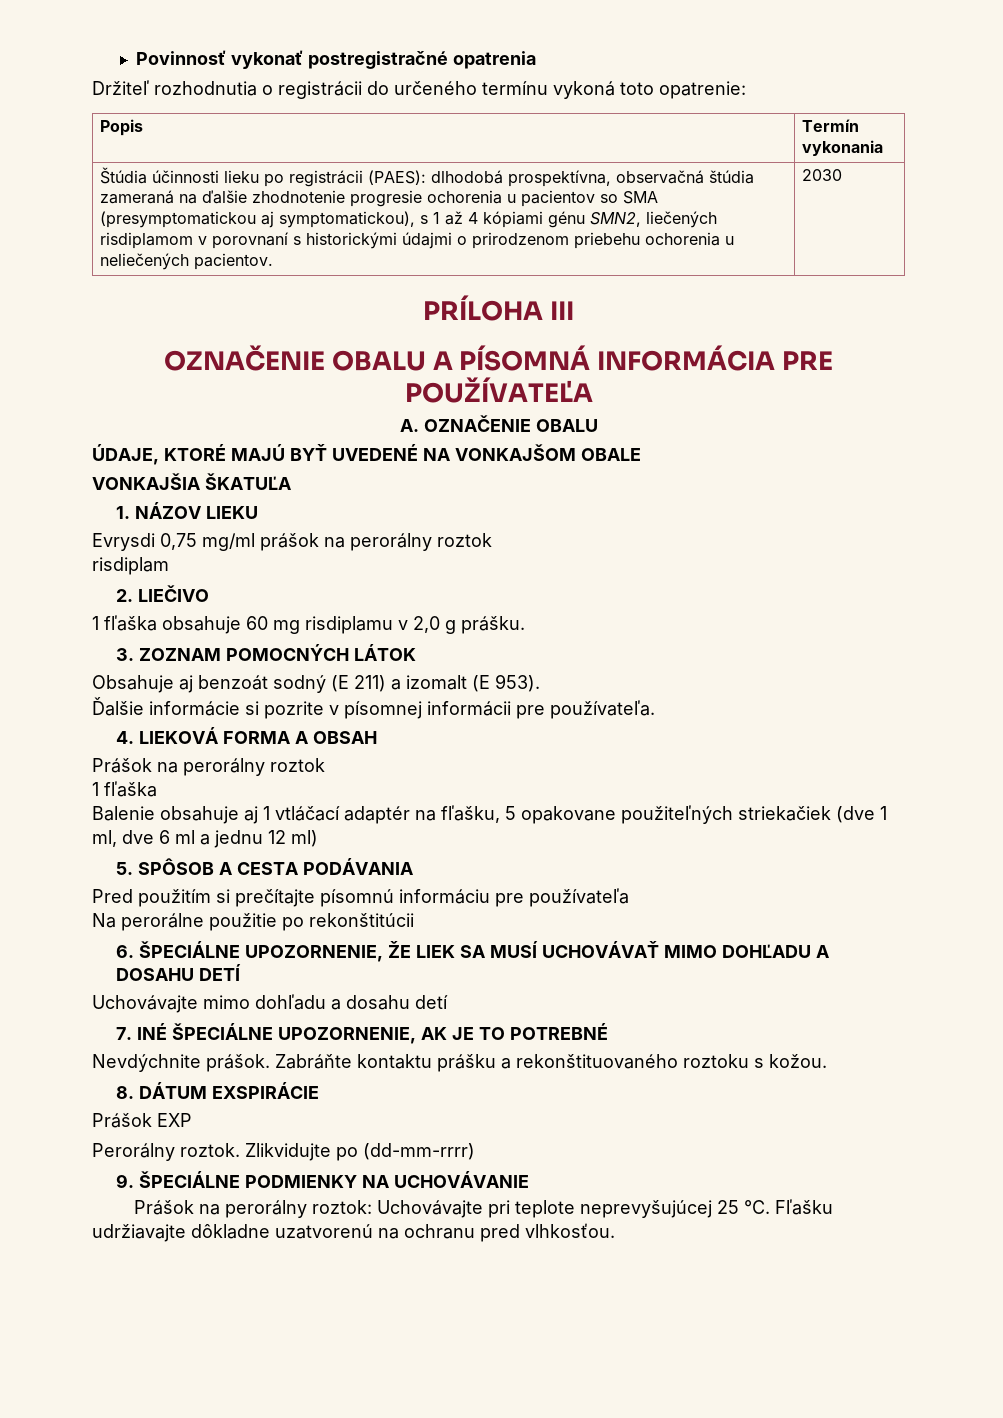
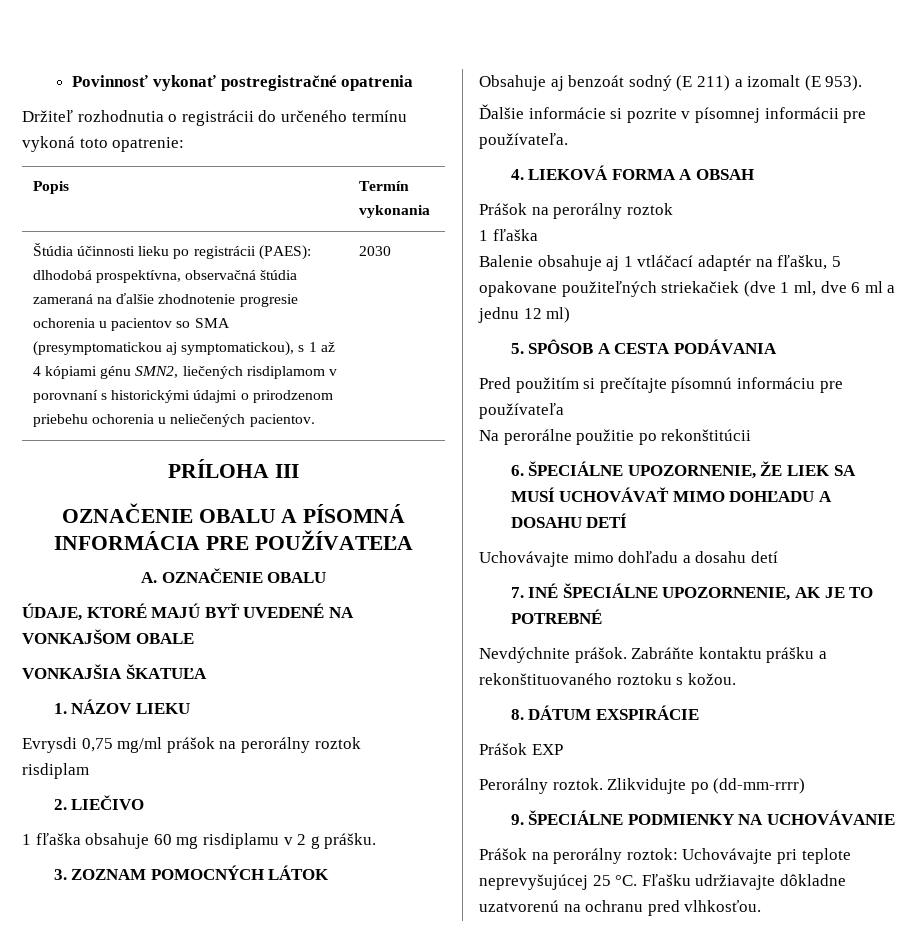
[413,616,440,633] 2,0 -> [297,834,307,845] 2

